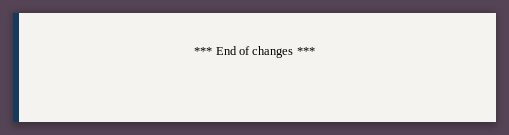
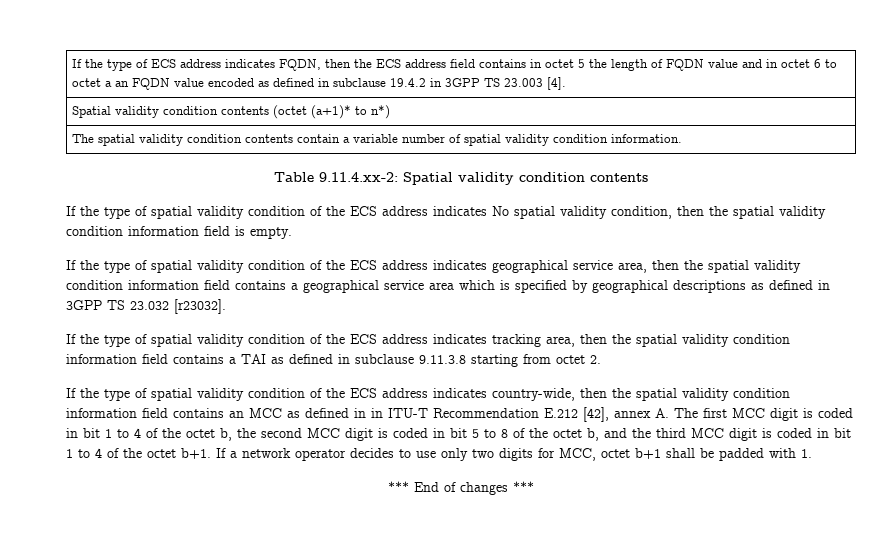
(194, 51) none -> [71,59,837,71] [71,77,566,90] [71,105,390,119] [71,134,682,146] [274,172,648,185] [66,206,826,219] [66,226,292,239] [66,260,801,273] [66,280,830,293] [66,299,226,314] [66,334,790,347] [66,354,601,367] [66,388,790,401] [66,407,853,422] [66,428,851,441] [66,448,812,461] If the type of ECS address indicates FQDN, then the ECS address field contains in octet 5 the length of FQDN value and in octet 6 to octet a an FQDN value encoded as defined in subclause 19.4.2 in 3GPP TS 23.003 [4]. // Spatial validity condition contents (octet (a+1)* to n*) // The spatial validity condition contents contain a variable number of spatial validity condition information. // Table 9.11.4.xx-2: Spatial validity condition contents // If the type of spatial validity condition of the ECS address indicates No spatial validity condition, then the spatial validity condition information field is empty. // If the type of spatial validity condition of the ECS address indicates geographical service area, then the spatial validity condition information field contains a geographical service area which is specified by geographical descriptions as defined in 3GPP TS 23.032 [r23032]. // If the type of spatial validity condition of the ECS address indicates tracking area, then the spatial validity condition information field contains a TAI as defined in subclause 9.11.3.8 starting from octet 2. // If the type of spatial validity condition of the ECS address indicates country-wide, then the spatial validity condition information field contains an MCC as defined in in ITU-T Recommendation E.212 [42], annex A. The first MCC digit is coded in bit 1 to 4 of the octet b, the second MCC digit is coded in bit 5 to 8 of the octet b, and the third MCC digit is coded in bit 1 to 4 of the octet b+1. If a network operator decides to use only two digits for MCC, octet b+1 shall be padded with 1. //

